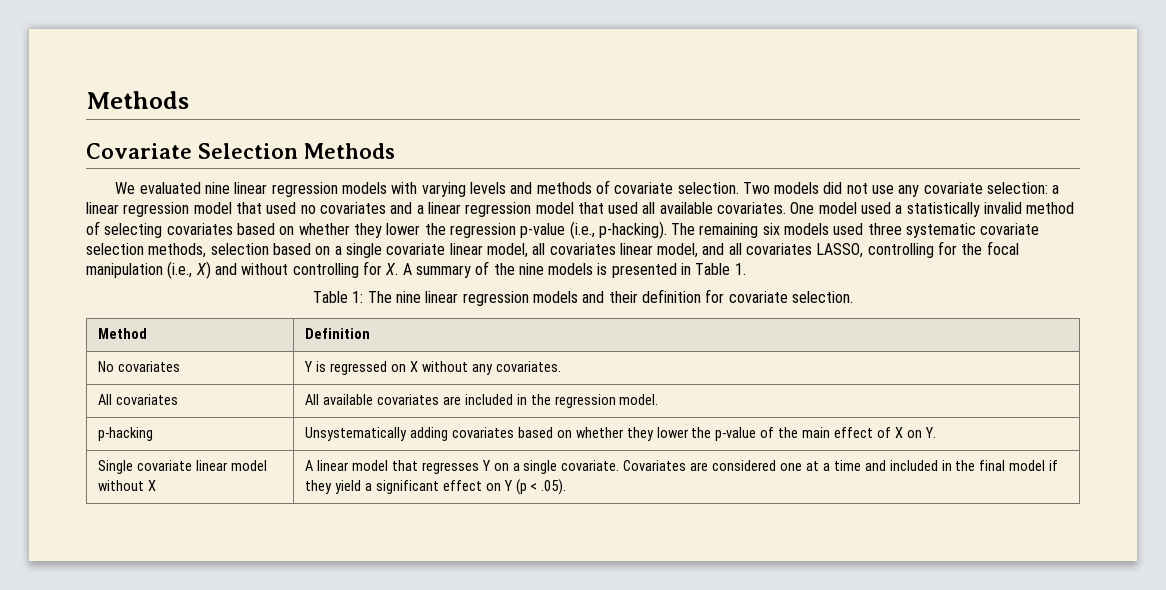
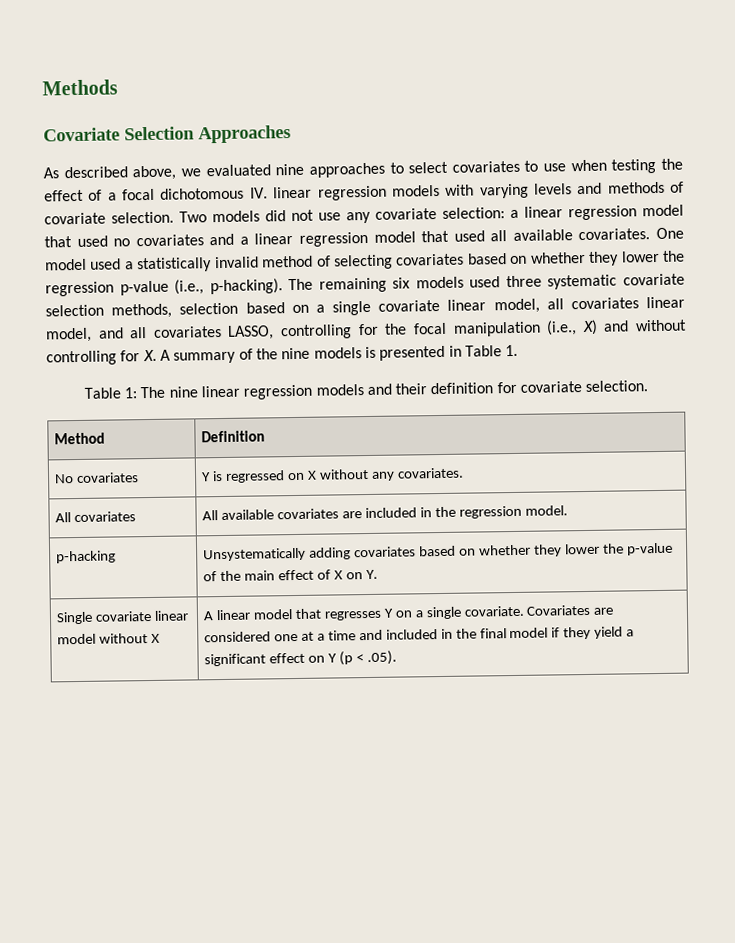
[304,143,395,159] [115,182,230,194] Methods // We evaluated nine -> [198,125,291,144] [43,158,683,181] [44,187,268,202] Approaches // As described above, we evaluated nine approaches to select covariates to use when testing the effect of a focal dichotomous IV.

